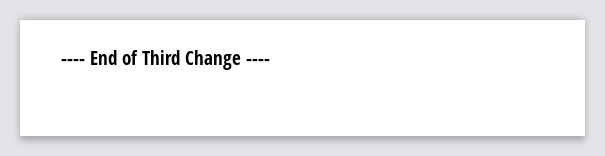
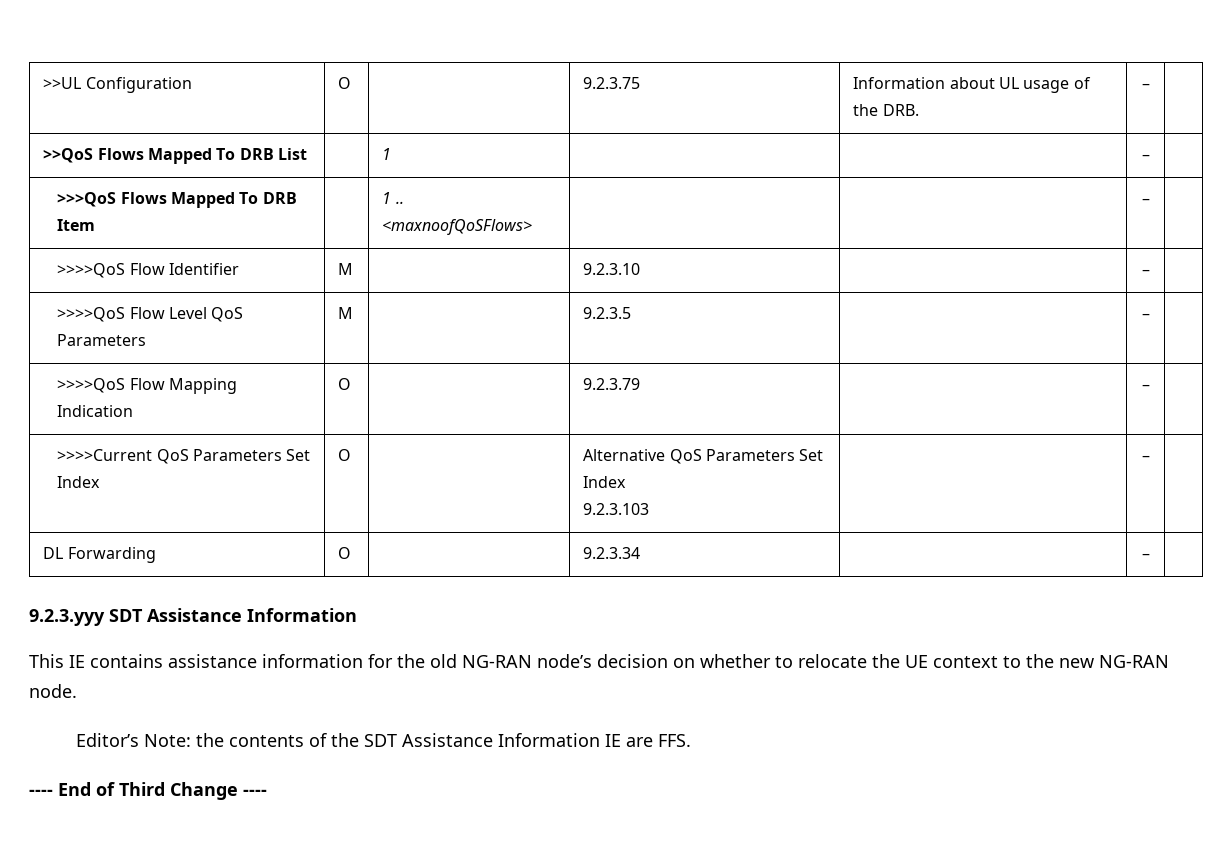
(61, 62) none -> [43,77,192,93] [338,77,352,89] [583,77,641,89] [853,77,1091,93] [853,104,919,116] [1141,83,1150,89] [43,148,307,164] [382,148,392,160] [1141,154,1150,160] [57,192,297,208] [57,219,96,231] [382,192,404,204] [382,219,533,235] [1141,198,1150,204] [57,263,240,278] [338,263,354,275] [583,263,641,275] [1141,269,1150,275] [57,307,244,322] [57,334,147,346] [338,307,354,319] [583,307,632,319] [1141,313,1150,319] [57,378,238,394] [57,405,134,417] [338,378,352,390] [583,378,641,390] [1141,384,1150,390] [57,449,311,464] [57,476,101,488] [338,449,352,461] [583,449,824,464] [583,476,627,488] [583,503,650,515] [1141,455,1150,461] [43,547,156,563] [338,547,352,559] [583,547,641,559] [1141,553,1150,559] [29,608,357,626] [29,654,1169,668] [29,684,77,698] [76,733,692,747] >>UL Configuration | O | | 9.2.3.75 | Information about UL usage of the DRB. | – | // >>QoS Flows Mapped To DRB List | | 1 | | | – | // >>>QoS Flows Mapped To DRB Item | | 1 .. <maxnoofQoSFlows> | | | – | // >>>>QoS Flow Identifier | M | | 9.2.3.10 | | – | // >>>>QoS Flow Level QoS Parameters | M | | 9.2.3.5 | | – | // >>>>QoS Flow Mapping Indication | O | | 9.2.3.79 | | – | // >>>>Current QoS Parameters Set Index | O | | Alternative QoS Parameters Set Index // 9.2.3.103 | | – | // DL Forwarding | O | | 9.2.3.34 | | – | // 9.2.3.yyy SDT Assistance Information // This IE contains assistance information for the old NG-RAN node’s decision on whether to relocate the UE context to the new NG-RAN node. // Editor’s Note: the contents of the SDT Assistance Information IE are FFS. //

